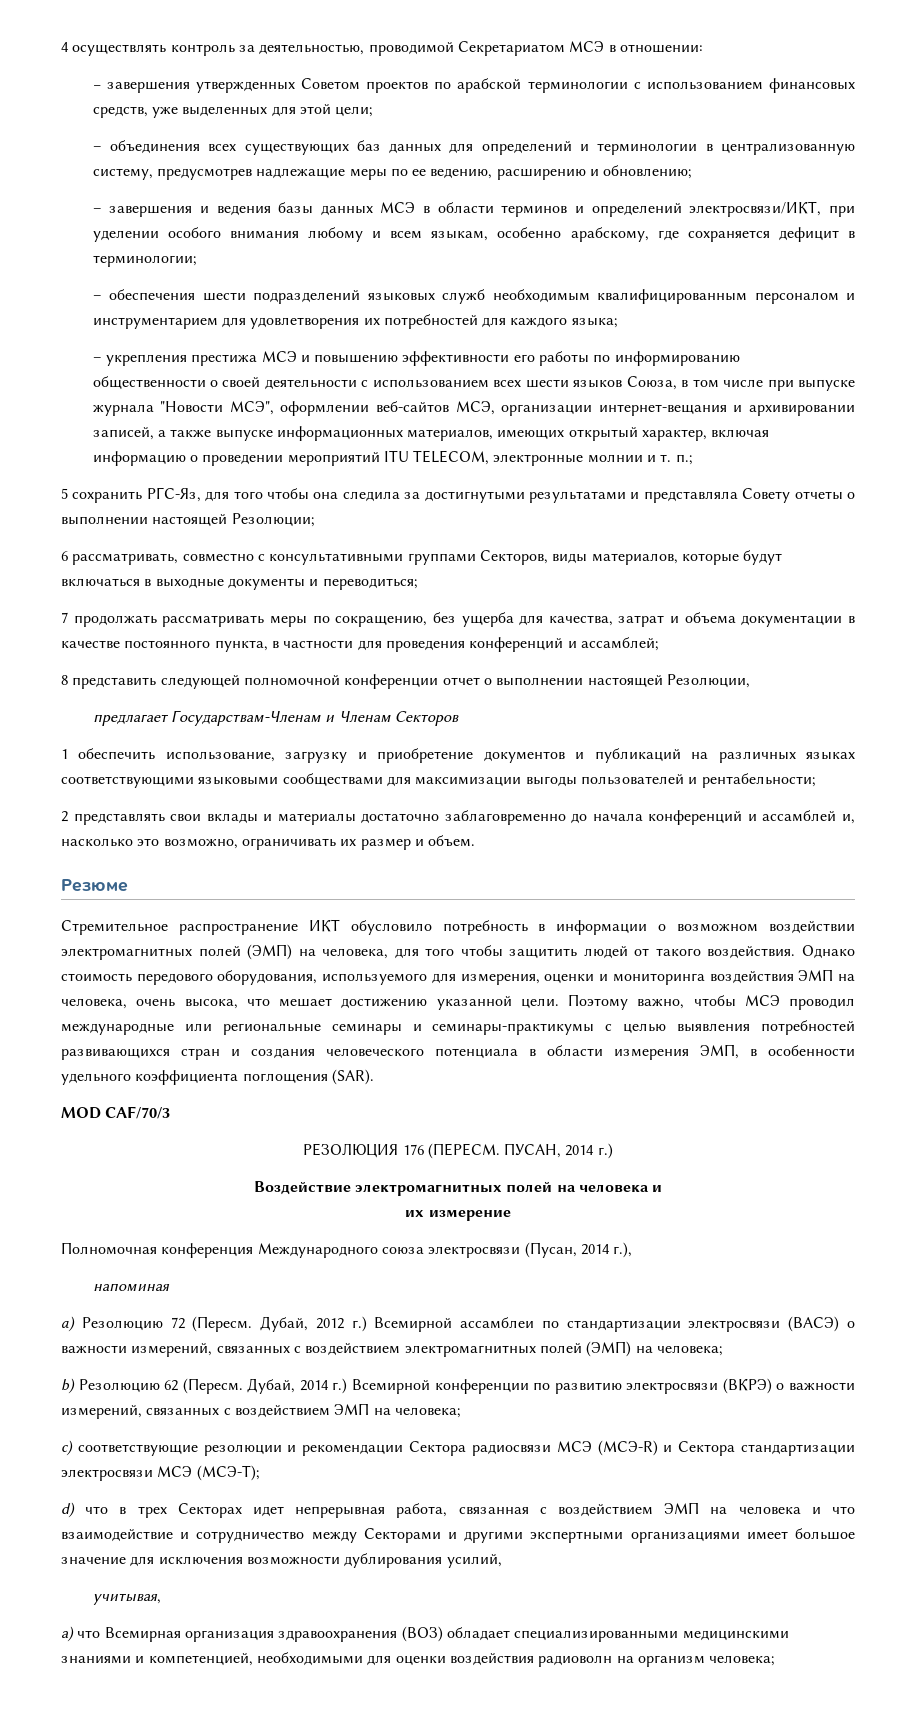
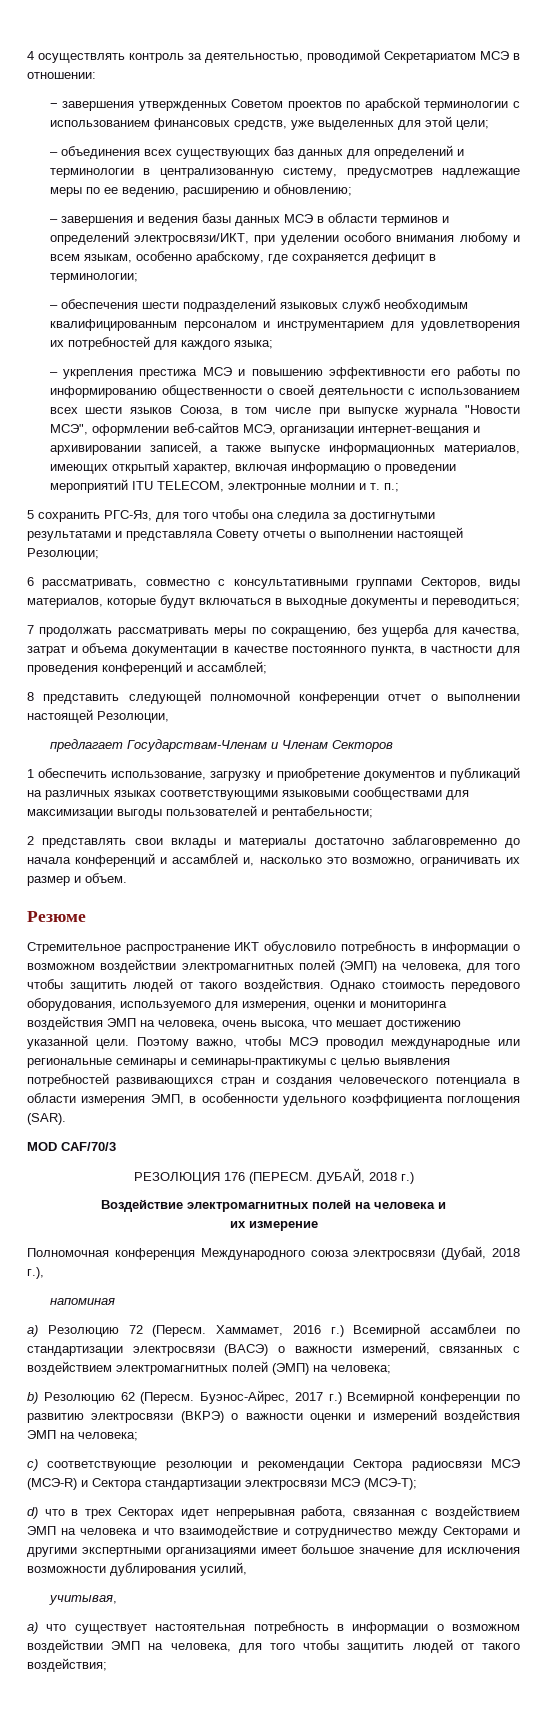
[504,1143,595,1158] ПУСАН, 2014 -> [316,1168,397,1184] ДУБАЙ, 2018
[524,1242,610,1258] (Пусан, 2014 -> [441,1246,520,1260] (Дубай, 2018
[260,1316,344,1332] Дубай, 2012 -> [216,1325,321,1336] Хаммамет, 2016
[247,1378,329,1394] Дубай, 2014 -> [200,1390,323,1404] Буэнос-Айрес, 2017
[61,1405,330,1419] измерений, связанных с воздействием -> [309,1409,520,1423] оценки и измерений воздействия
[104,1626,789,1642] [61,1652,776,1667] Всемирная организация здравоохранения (ВОЗ) обладает специализированными медицинскими знаниями и компетенцией, необходимыми для оценки воздействия радиоволн на организм человека; -> [74,1621,520,1634] [27,1639,520,1653] [27,1658,107,1672] существует настоятельная потребность в информации о возможном воздействии ЭМП на человека, для того чтобы защитить людей от такого воздействия;

